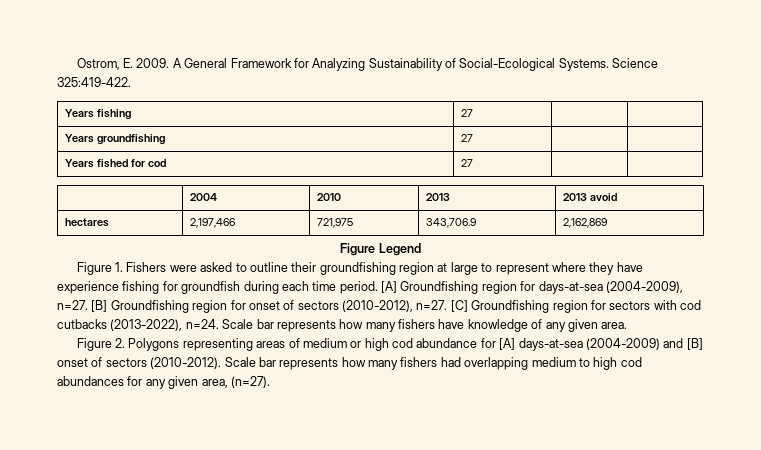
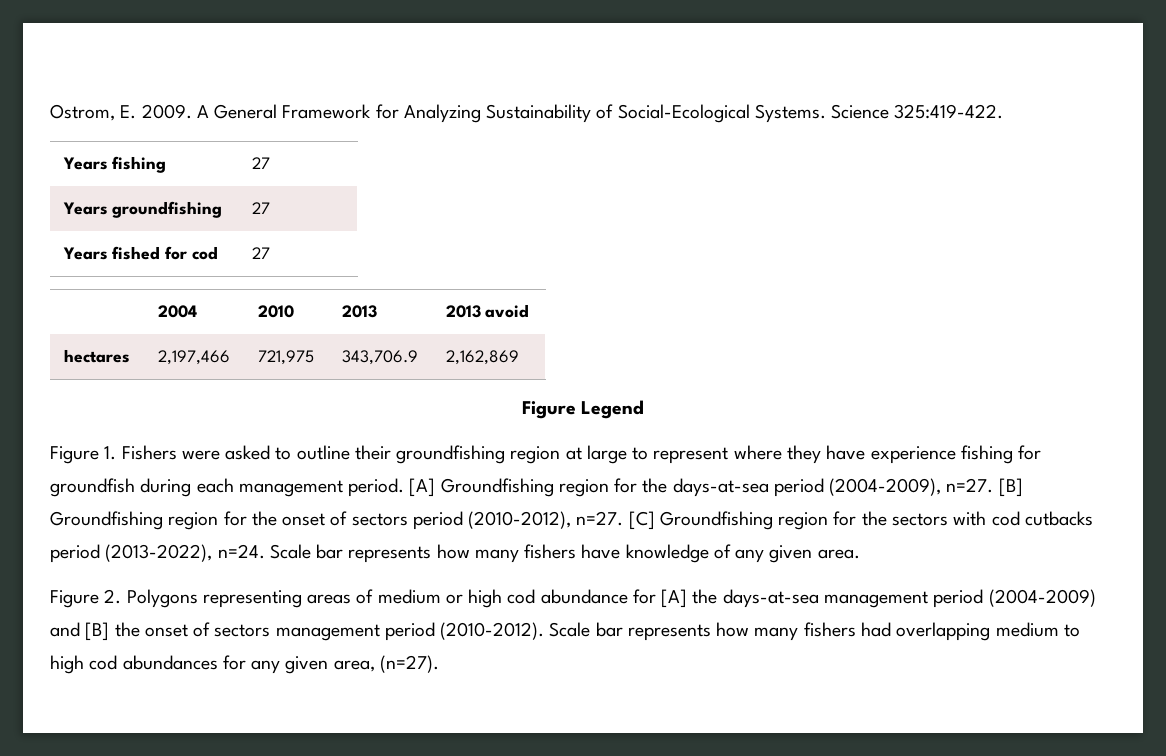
[312,281,337,291] time -> [238,480,343,497] management
[538,281,603,294] days-at-sea -> [642,478,824,497] the days-at-sea period
[248,300,339,310] onset of sectors -> [251,511,463,530] the onset of sectors period
(606, 305) none -> [861,511,887,526] the
(107, 324) none -> [50,544,100,563] period
[518,338,583,351] days-at-sea -> [692,589,984,608] the days-at-sea management period
[57,357,147,367] onset of sectors -> [114,622,435,641] the onset of sectors management period

